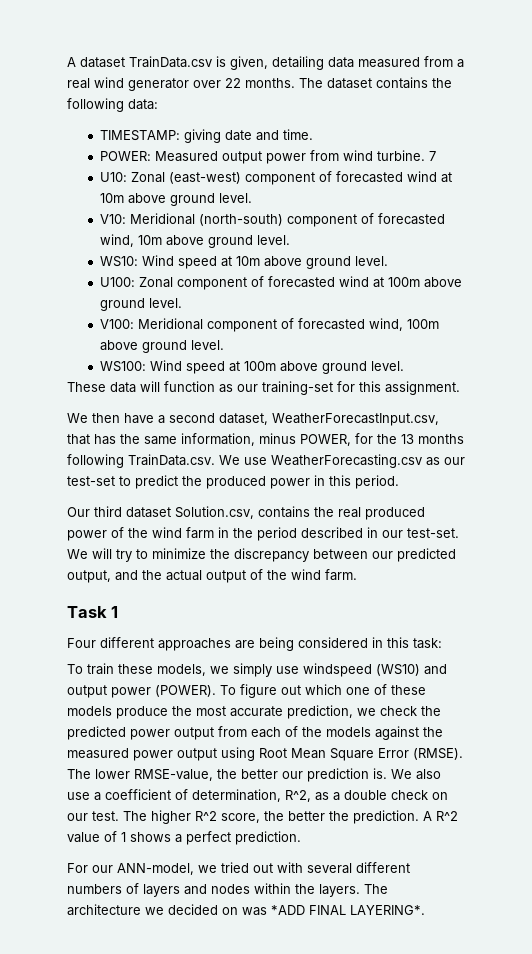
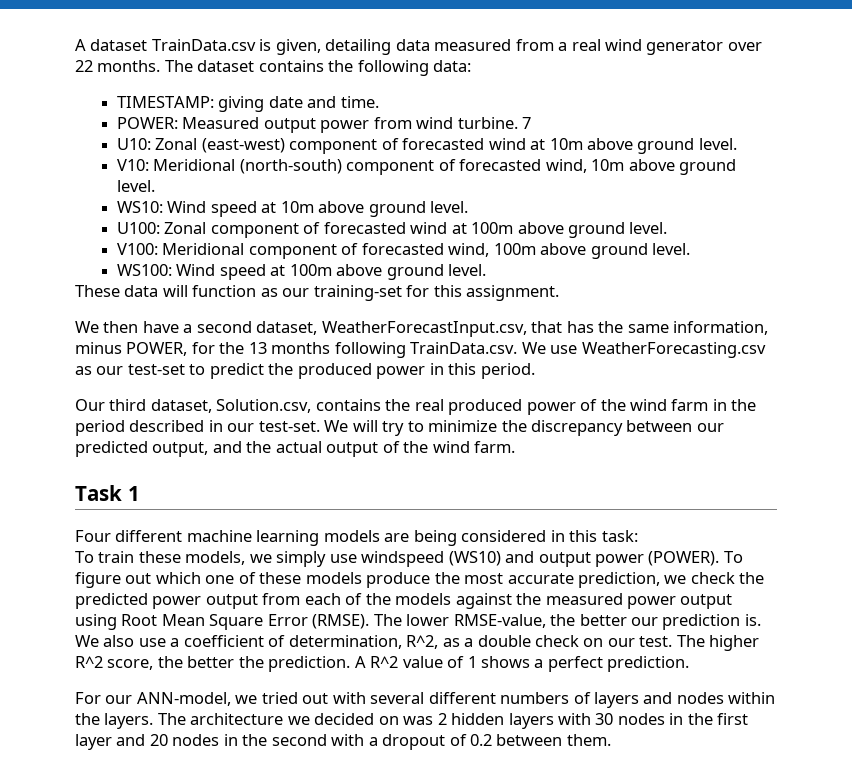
[126,507,171,518] dataset -> [150,399,212,413] dataset,
[158,638,231,651] approaches -> [186,530,380,546] machine learning models
[271,905,425,915] *ADD FINAL LAYERING*. -> [437,713,749,729] [75,734,611,750] 2 hidden layers with 30 nodes in the first layer and 20 nodes in the second with a dropout of 0.2 between them.

